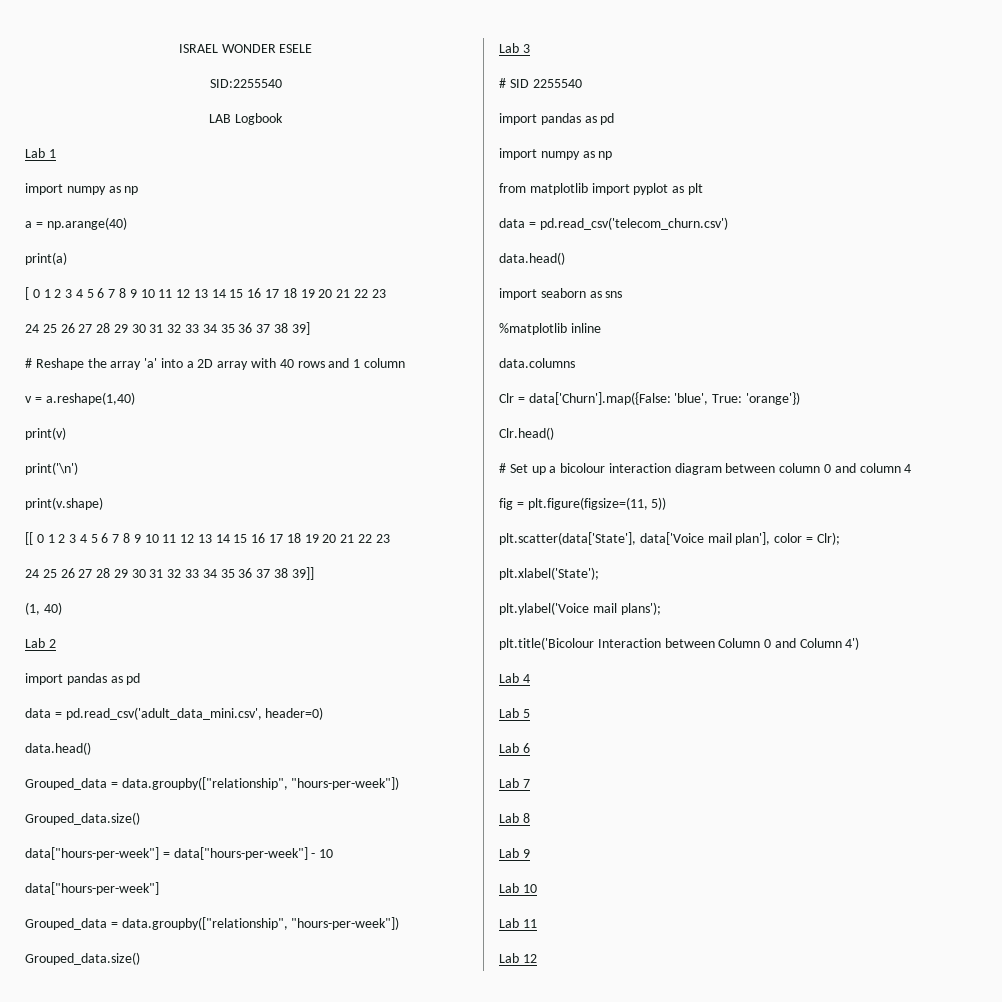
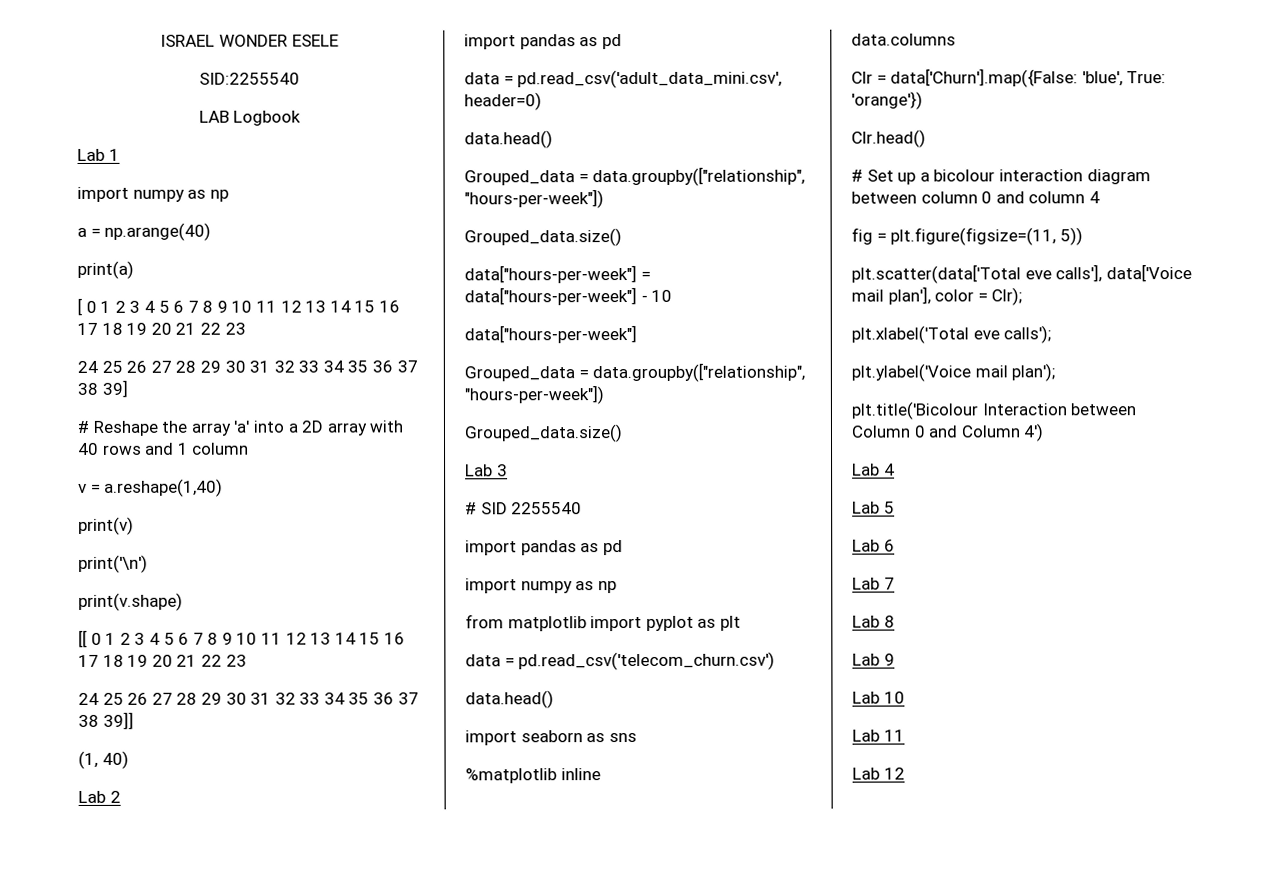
[499,532,636,545] plt.scatter(data['State'], -> [851,264,1103,284] plt.scatter(data['Total eve calls'],
[499,567,599,580] plt.xlabel('State'); -> [851,325,1052,344] plt.xlabel('Total eve calls');
[620,602,661,615] plans'); -> [1011,363,1056,382] plan');

